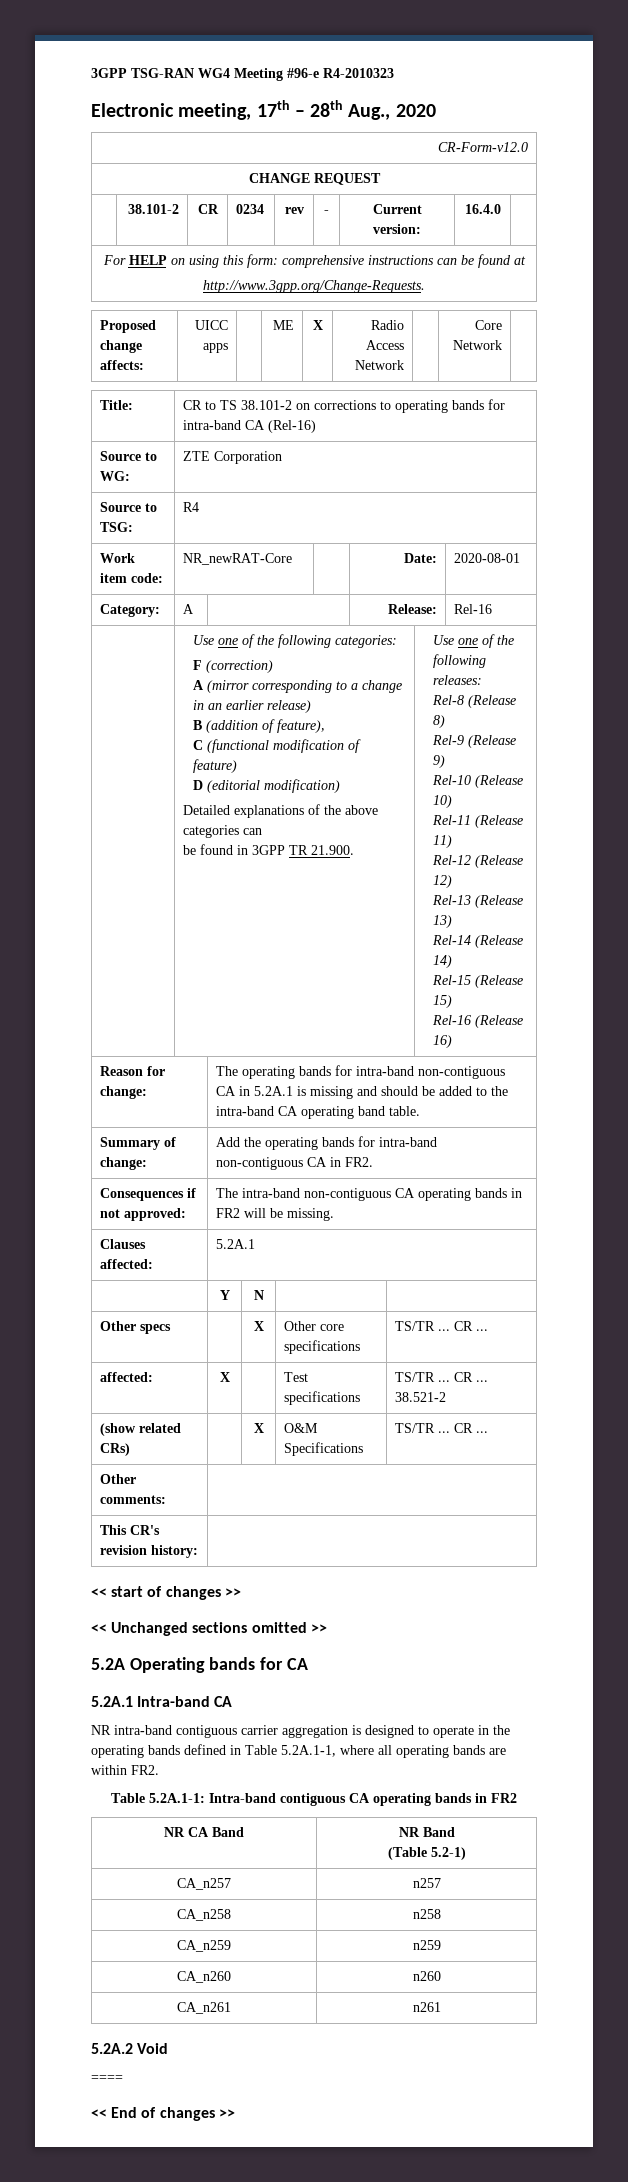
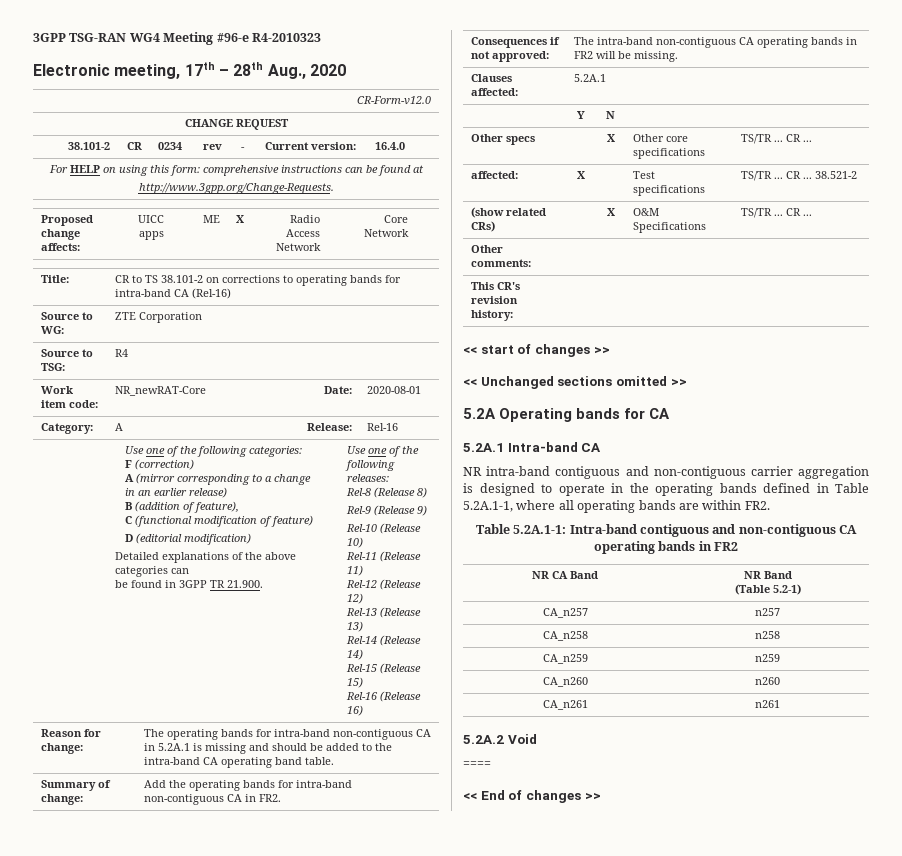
(237, 1731) none -> [625,466,746,479] and non-contiguous
(346, 1799) none -> [712,524,836,537] and non-contiguous

